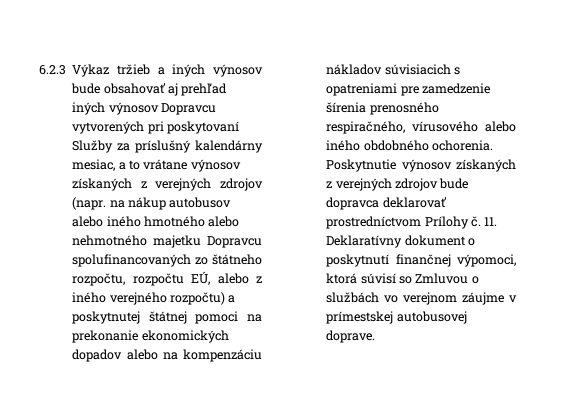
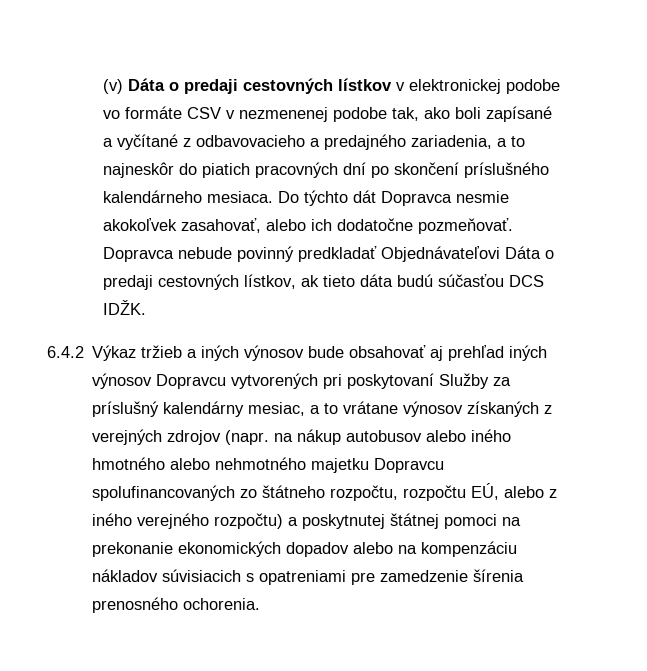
[39,65,66,75] 6.2.3 -> [103,78,561,94] [103,106,553,122] [103,134,526,150] [103,162,550,178] [103,190,510,206] [103,218,514,234] [103,246,555,262] [103,274,545,290] [103,300,147,315] [47,346,84,358] (v) Dáta o predaji cestovných lístkov v elektronickej podobe vo formáte CSV v nezmenenej podobe tak, ako boli zapísané a vyčítané z odbavovacieho a predajného zariadenia, a to najneskôr do piatich pracovných dní po skončení príslušného kalendárneho mesiaca. Do týchto dát Dopravca nesmie akokoľvek zasahovať, alebo ich dodatočne pozmeňovať. Dopravca nebude povinný predkladať Objednávateľovi Dáta o predaji cestovných lístkov, ak tieto dáta budú súčasťou DCS IDŽK. // 6.4.2
[326,121,516,134] [326,140,493,151] [326,159,516,172] [326,178,469,191] [326,197,447,210] [326,216,498,229] [326,235,475,248] [326,254,516,267] [326,273,479,284] [326,292,517,305] [326,311,467,324] [326,330,376,343] respiračného, vírusového alebo iného obdobného ochorenia. Poskytnutie výnosov získaných z verejných zdrojov bude dopravca deklarovať prostredníctvom Prílohy č. 11. Deklaratívny dokument o poskytnutí finančnej výpomoci, ktorá súvisí so Zmluvou o službách vo verejnom záujme v prímestskej autobusovej doprave. -> [183,598,261,610] ochorenia.

